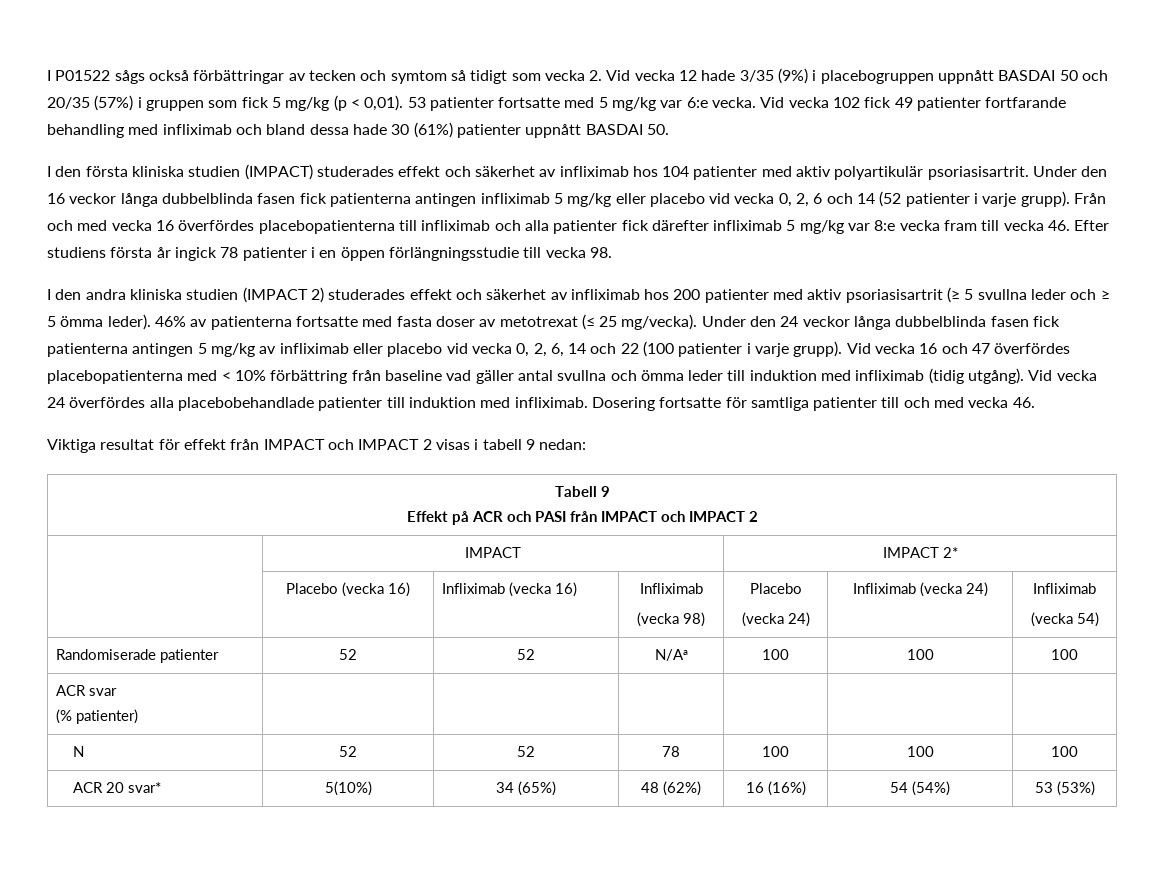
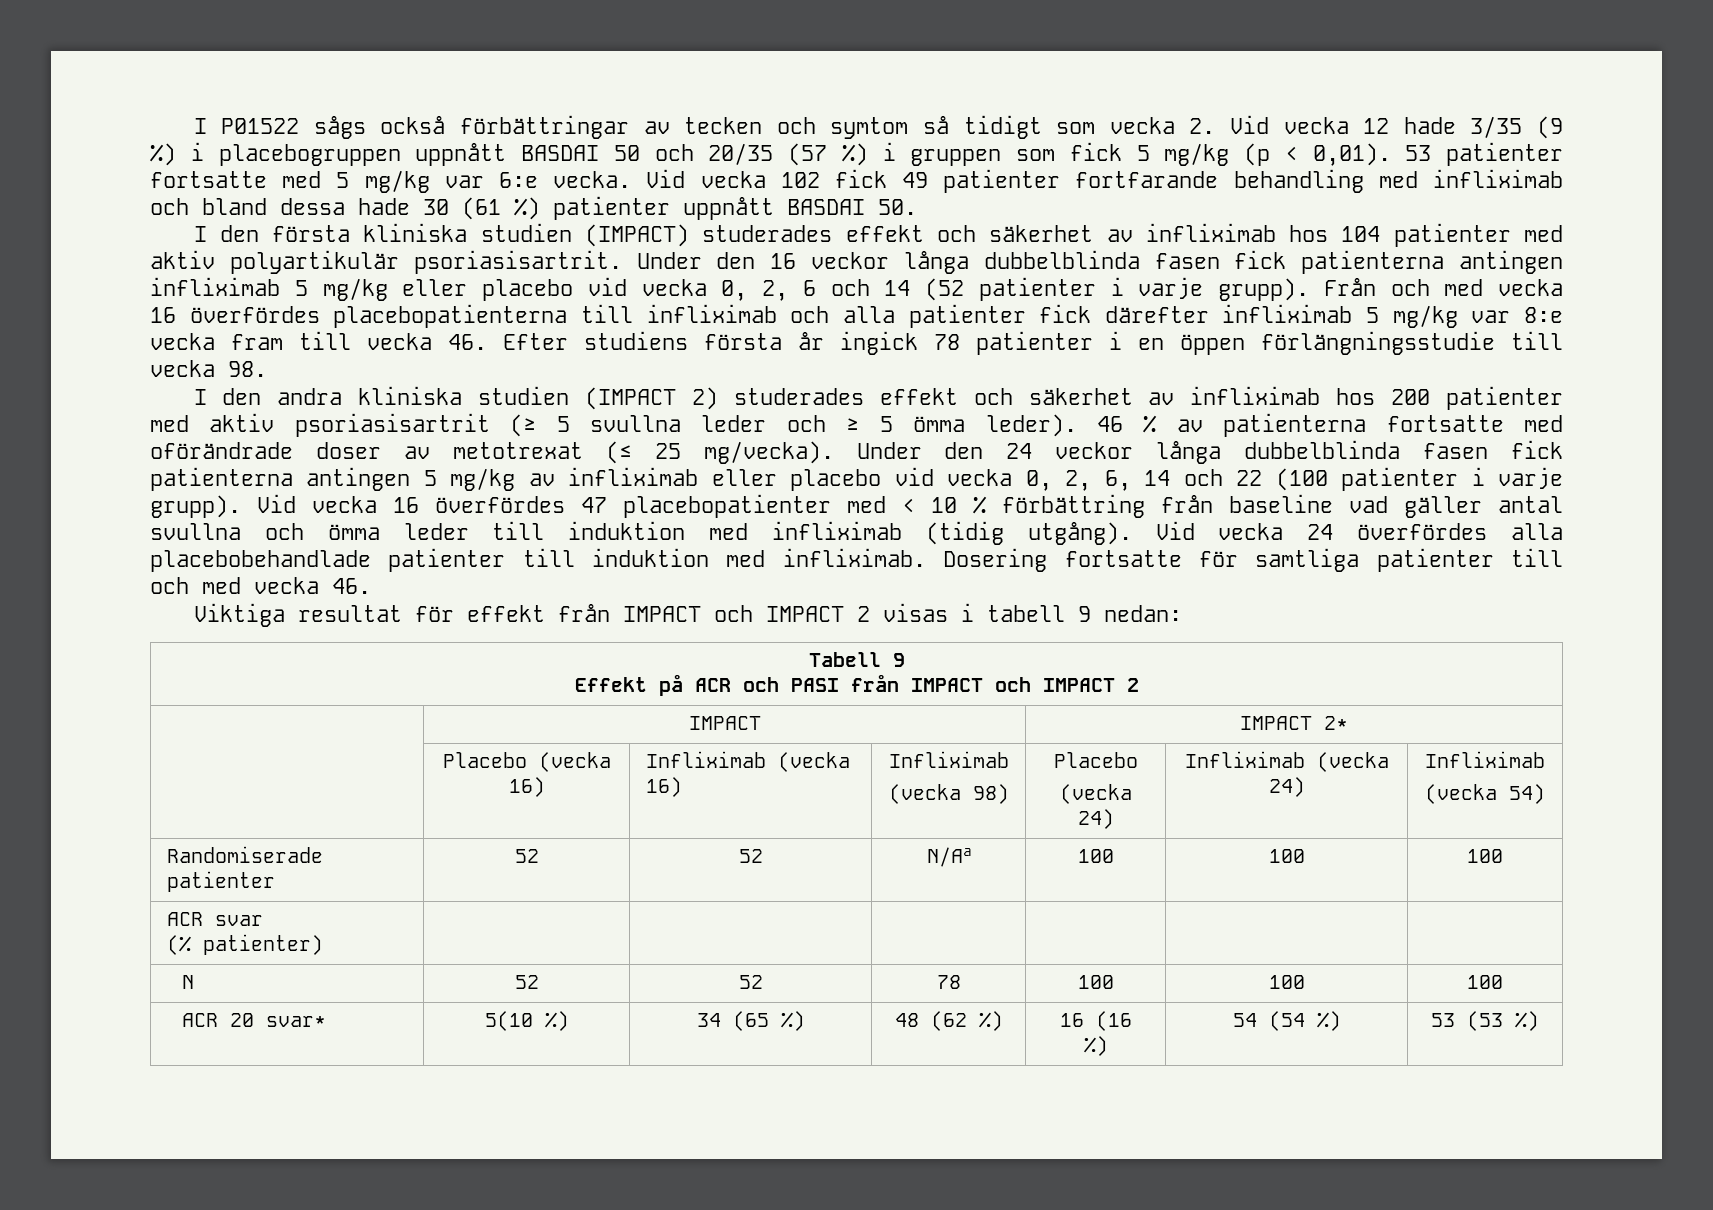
[778,68,809,84] (9%) -> [1536,116,1563,139] [150,143,176,166] (9 %)
[94,95,134,111] (57%) -> [788,143,868,166] (57 %)
[413,122,453,138] (61%) -> [462,197,540,220] (61 %)
[154,316,186,327] 46% -> [1096,415,1158,433] 46 %
[396,316,432,327] fasta -> [150,442,293,459] oförändrade
[941,343,1071,354] [47,370,266,384] och 47 överfördes placebopatienterna med < 10% -> [435,494,987,518] överfördes 47 placebopatienter med < 10 %
[324,781,372,796] 5(10%) -> [484,1011,569,1031] 5(10 %)
[518,781,556,796] (65%) -> [732,1011,805,1031] (65 %)
[663,781,701,796] [745,781,806,796] (62%) | 16 (16%) -> [930,1011,1003,1031] [1059,1011,1132,1031] [1083,1036,1108,1056] (62 %) | 16 (16 %)
[912,781,950,796] [1034,781,1095,796] (54%) | 53 (53%) -> [1268,1011,1341,1031] [1431,1011,1540,1031] (54 %) | 53 (53 %)

